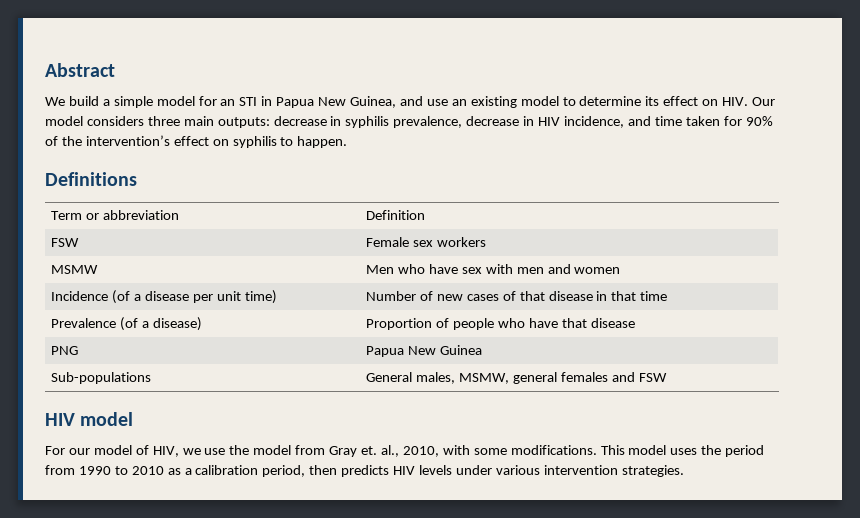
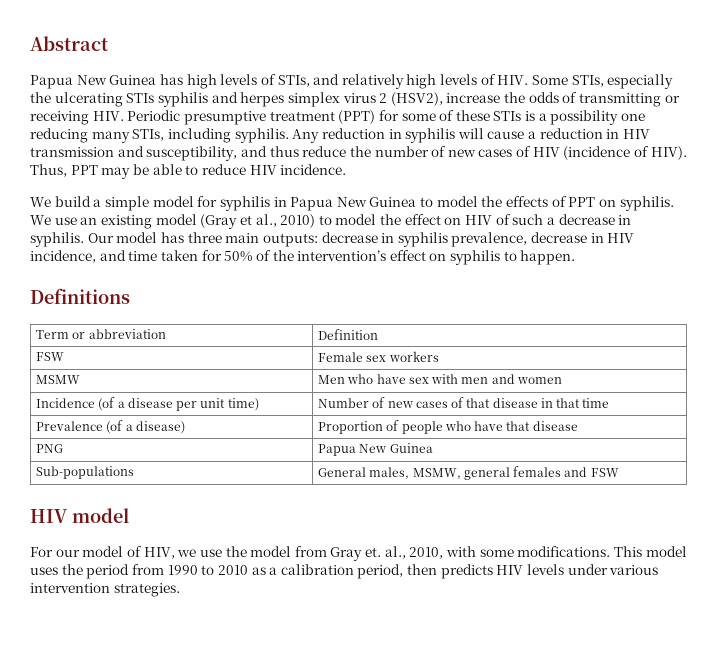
(115, 70) none -> [30,74,674,89] [30,92,680,107] [30,110,646,125] [30,128,651,143] [30,146,687,161] [30,164,347,179] // Papua New Guinea has high levels of STIs, and relatively high levels of HIV. Some STIs, especially the ulcerating STIs syphilis and herpes simplex virus 2 (HSV2), increase the odds of transmitting or receiving HIV. Periodic presumptive treatment (PPT) for some of these STIs is a possibility one reducing many STIs, including syphilis. Any reduction in syphilis will cause a reduction in HIV transmission and susceptibility, and thus reduce the number of new cases of HIV (incidence of HIV). Thus, PPT may be able to reduce HIV incidence.
[220,97,258,106] an STI -> [219,196,270,211] syphilis
[350,96,749,108] Guinea, and use an existing model to determine its effect on HIV. -> [369,196,674,211] [30,214,632,229] [30,232,84,247] Guinea to model the effects of PPT on syphilis. We use an existing model (Gray et al., 2010) to model the effect on HIV of such a decrease in syphilis.
[86,116,144,126] considers -> [160,232,184,243] has
[745,116,773,126] 90% -> [224,251,253,262] 50%

